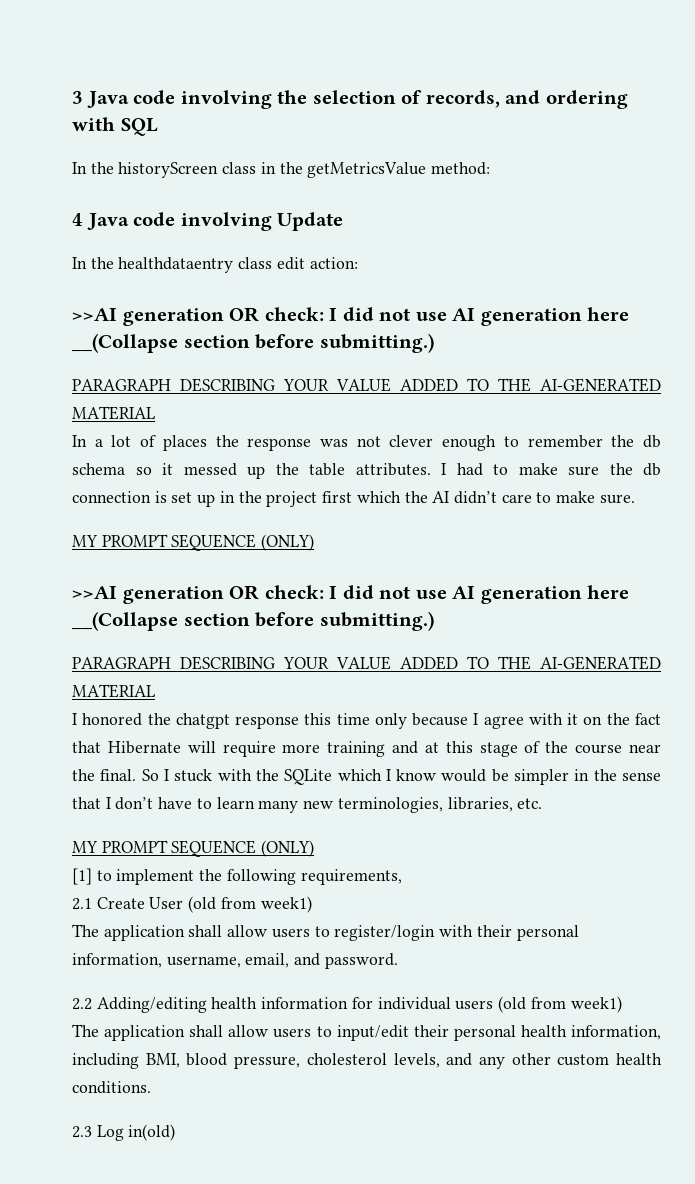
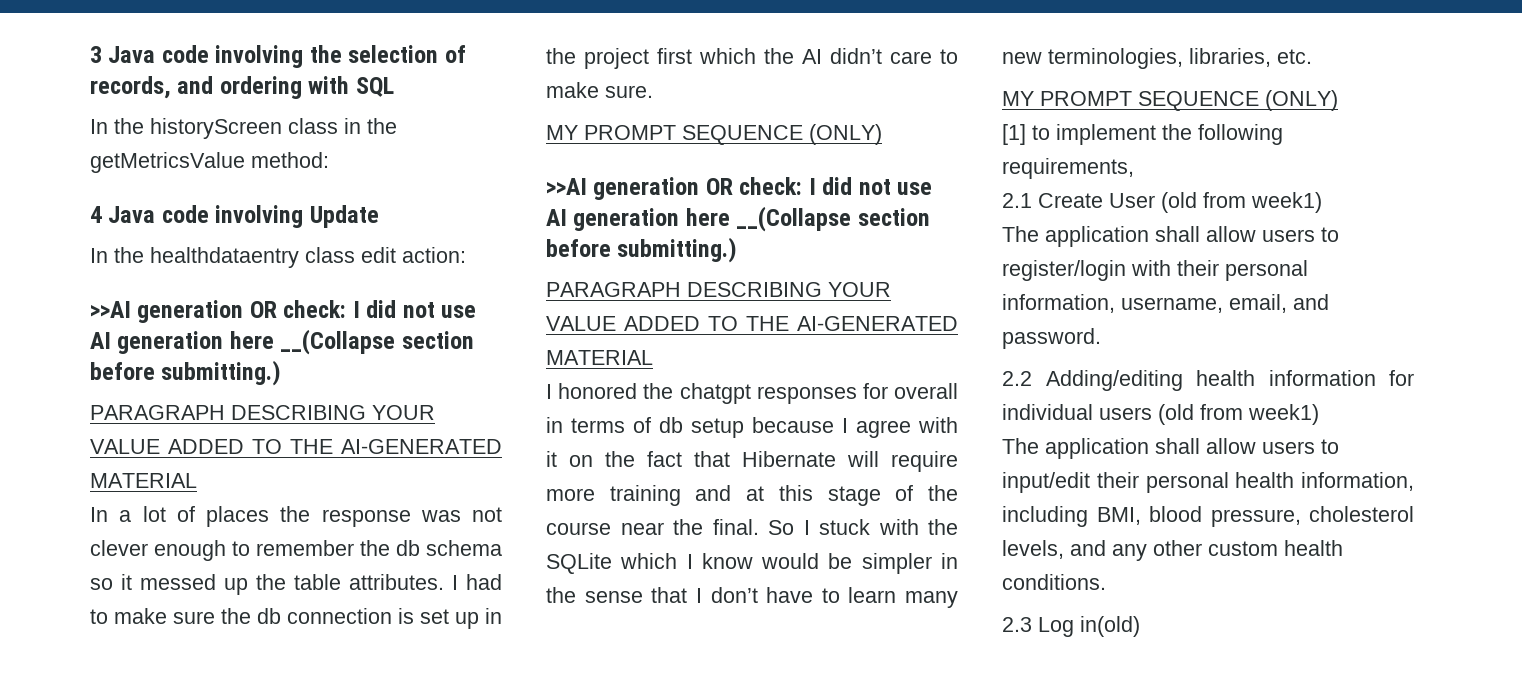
[235,713,407,729] response this time only -> [756,383,958,404] [546,417,744,438] responses for overall in terms of db setup

